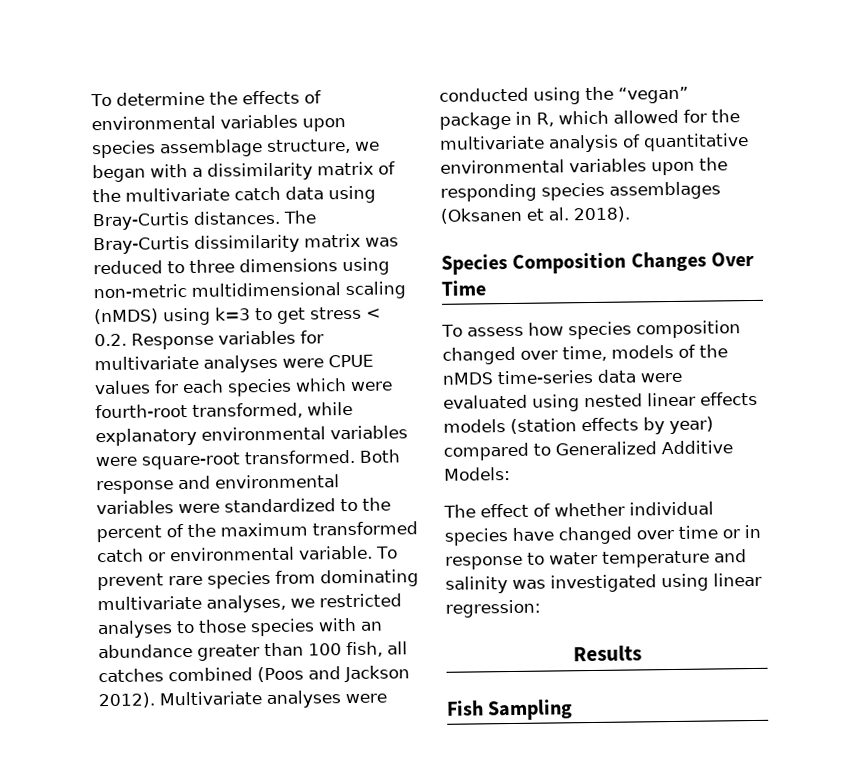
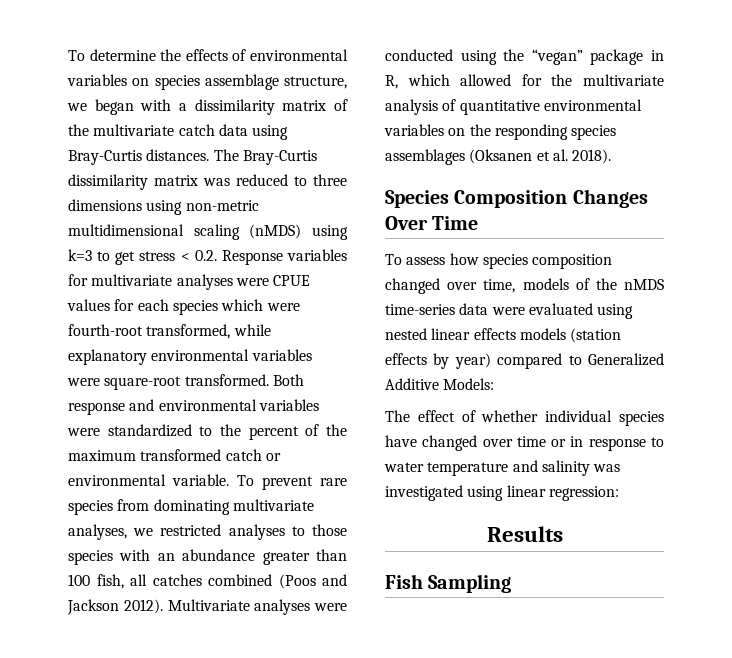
[302,118,346,132] upon -> [132,78,150,86] on
[651,161,695,176] upon -> [448,128,466,136] on

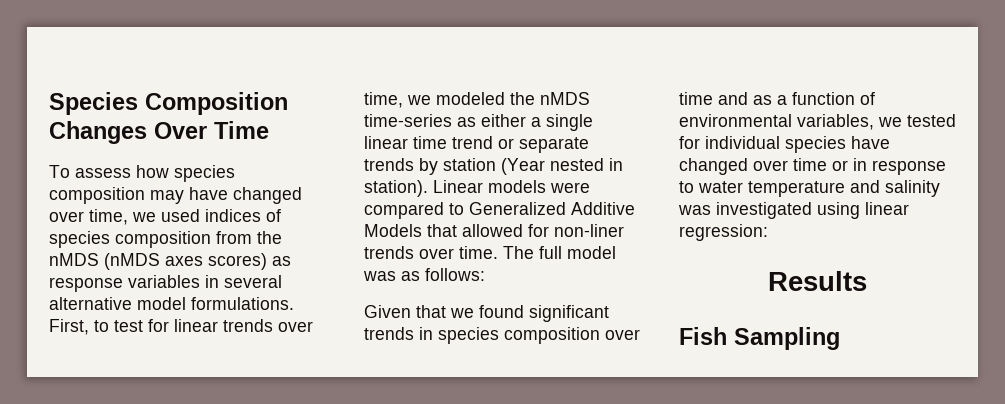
[68,49,348,61] [67,74,347,90] [67,99,348,115] [68,124,289,140] [68,149,317,165] [68,174,347,190] [68,199,259,215] [68,224,349,240] [68,249,347,265] [68,274,311,290] [67,299,300,315] [68,324,271,339] [68,349,312,365] [67,374,304,390] [68,399,319,415] [67,424,347,440] [68,449,281,461] [68,474,347,490] [68,499,314,515] [68,524,347,540] [68,549,347,565] [68,574,347,589] [67,599,347,615] [385,49,664,65] [385,74,664,89] [385,99,642,115] [384,124,617,140] [385,149,612,165] To determine the effects of environmental variables on species assemblage structure, we began with a dissimilarity matrix of the multivariate catch data using Bray-Curtis distances. The Bray-Curtis dissimilarity matrix was reduced to three dimensions using non-metric multidimensional scaling (nMDS) using k=3 to get stress < 0.2. Response variables for multivariate analyses were CPUE values for each species which were fourth-root transformed, while explanatory environmental variables were square-root transformed. Both response and environmental variables were standardized to the percent of the maximum transformed catch or environmental variable. To prevent rare species from dominating multivariate analyses, we restricted analyses to those species with an abundance greater than 100 fish, all catches combined (Poos and Jackson 2012). Multivariate analyses were conducted using the “vegan” package in R, which allowed for the multivariate analysis of quantitative environmental variables on the responding species assemblages (Oksanen et al. 2018). // -> (49, 103) none
(613, 261) none -> [150,187,228,204] may have
[522,278,664,290] [385,303,634,319] [385,328,622,343] [385,353,664,369] [385,378,495,390] [385,410,539,422] models of the nMDS time-series data were evaluated using nested linear effects models (station effects by year) compared to Generalized Additive Models: // The effect of whether -> [132,209,281,222] [49,231,282,248] [49,253,291,270] [49,275,282,292] [49,297,294,310] [49,319,313,335] [364,92,590,108] [364,114,593,131] [364,136,589,153] [364,158,623,175] [364,180,590,197] [364,202,635,219] [364,224,624,237] [364,246,616,259] [363,268,485,281] [364,305,609,322] [364,327,640,344] [679,92,875,105] [679,114,956,130] [679,136,700,149] we used indices of species composition from the nMDS (nMDS axes scores) as response variables in several alternative model formulations. First, to test for linear trends over time, we modeled the nMDS time-series as either a single linear time trend or separate trends by station (Year nested in station). Linear models were compared to Generalized Additive Models that allowed for non-liner trends over time. The full model was as follows: // Given that we found significant trends in species composition over time and as a function of environmental variables, we tested for

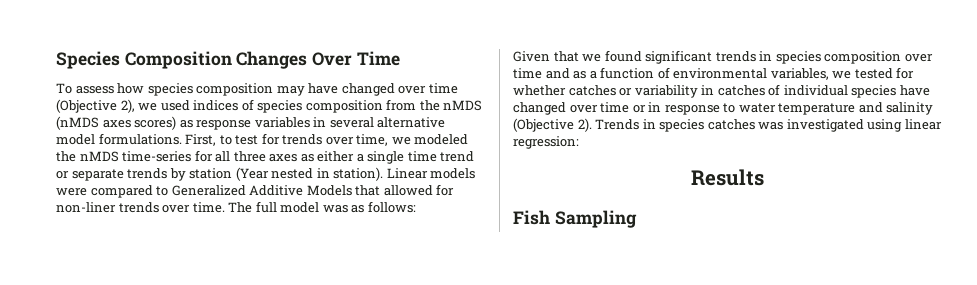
[89,209,128,225] time, -> [428,83,458,94] [56,99,135,113] time (Objective 2),
[174,319,218,332] linear -> (280, 139) none
(452, 120) none -> [194,150,298,162] for all three axes
[364,136,408,149] linear -> (405, 157) none
(700, 142) none -> [513,84,781,98] whether catches or variability in catches of
(940, 188) none -> [513,118,755,132] (Objective 2). Trends in species catches

